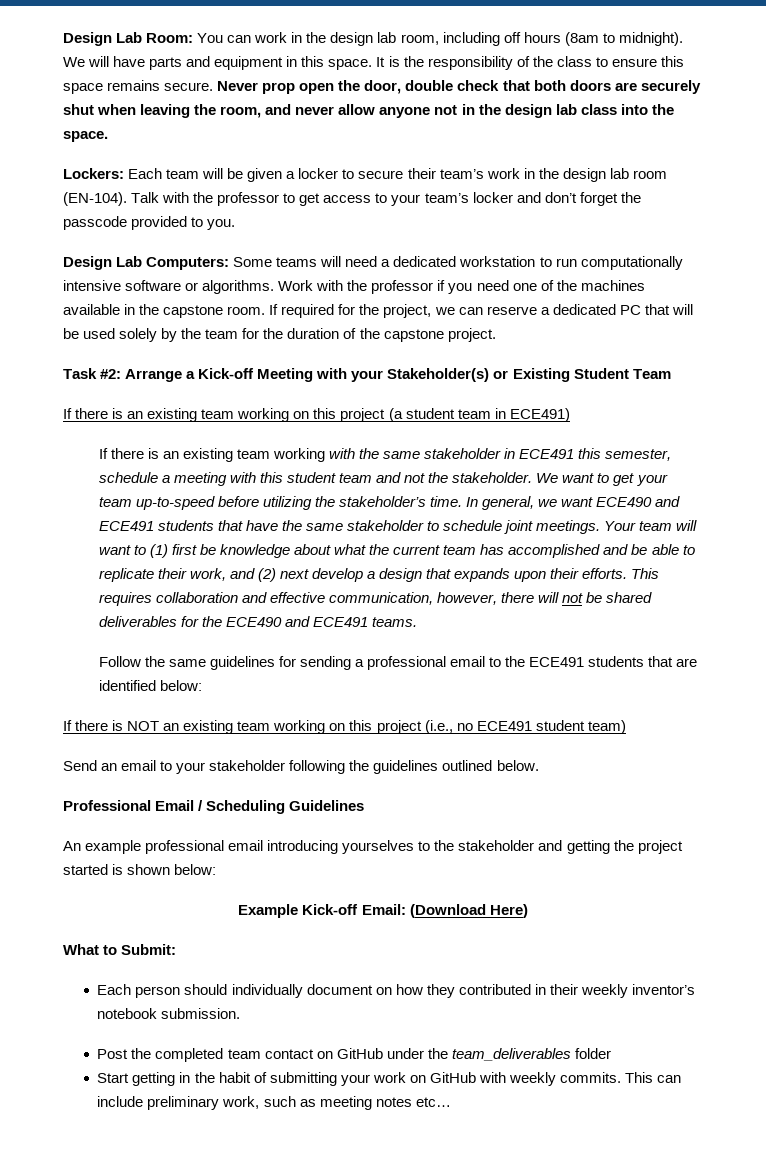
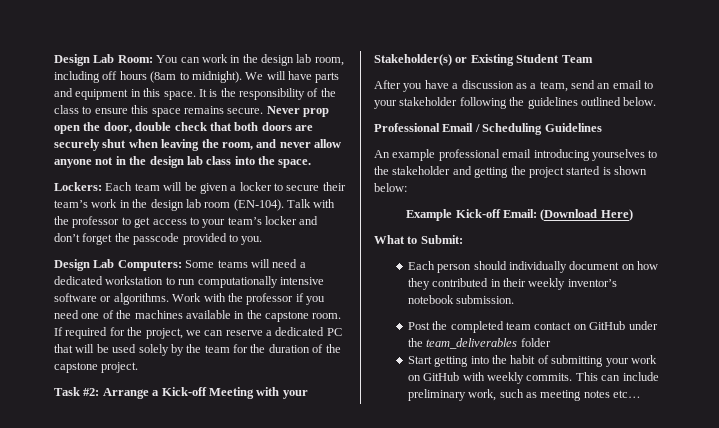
[63,408,570,422] [98,448,672,462] [98,472,668,486] [98,496,681,510] [98,520,698,534] [98,544,695,558] [98,568,660,582] [98,592,653,606] [98,616,418,627] [98,656,698,670] [98,680,202,691] [63,720,626,734] [63,760,97,771] If there is an existing team working on this project (a student team in ECE491) // If there is an existing team working with the same stakeholder in ECE491 this semester, schedule a meeting with this student team and not the stakeholder. We want to get your team up-to-speed before utilizing the stakeholder’s time. In general, we want ECE490 and ECE491 students that have the same stakeholder to schedule joint meetings. Your team will want to (1) first be knowledge about what the current team has accomplished and be able to replicate their work, and (2) next develop a design that expands upon their efforts. This requires collaboration and effective communication, however, there will not be shared deliverables for the ECE490 and ECE491 teams. // Follow the same guidelines for sending a professional email to the ECE491 students that are identified below: // If there is NOT an existing team working on this project (i.e., no ECE491 student team) // Send -> [374,80,595,92] After you have a discussion as a team, send
[179,1072,191,1083] in -> [470,356,489,364] into

